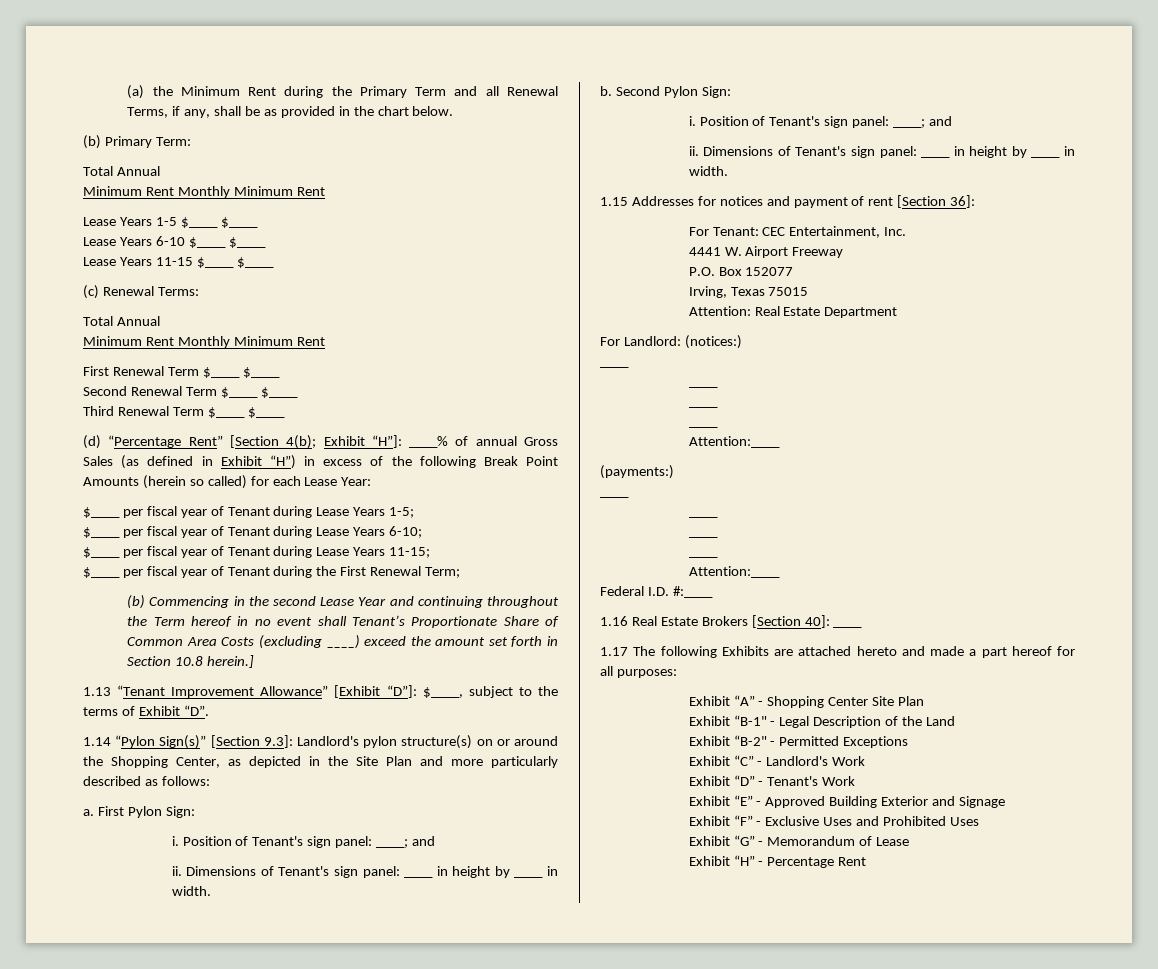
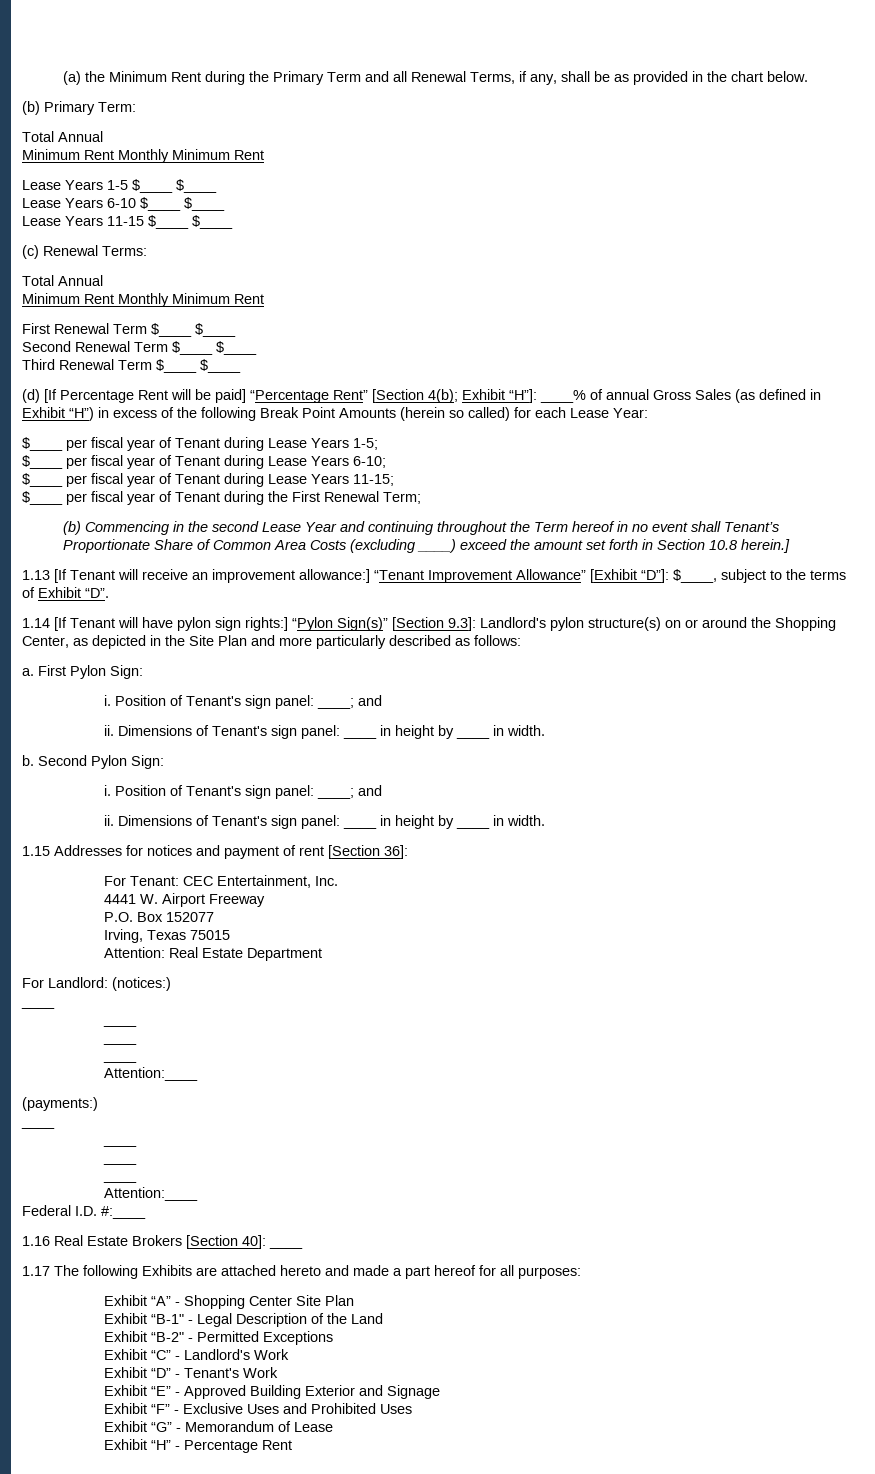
(101, 442) none -> [44,389,246,403] [If Percentage Rent will be paid]
(111, 691) none -> [54,569,370,583] [If Tenant will receive an improvement allowance:]
(111, 741) none -> [54,617,288,631] [If Tenant will have pylon sign rights:]

